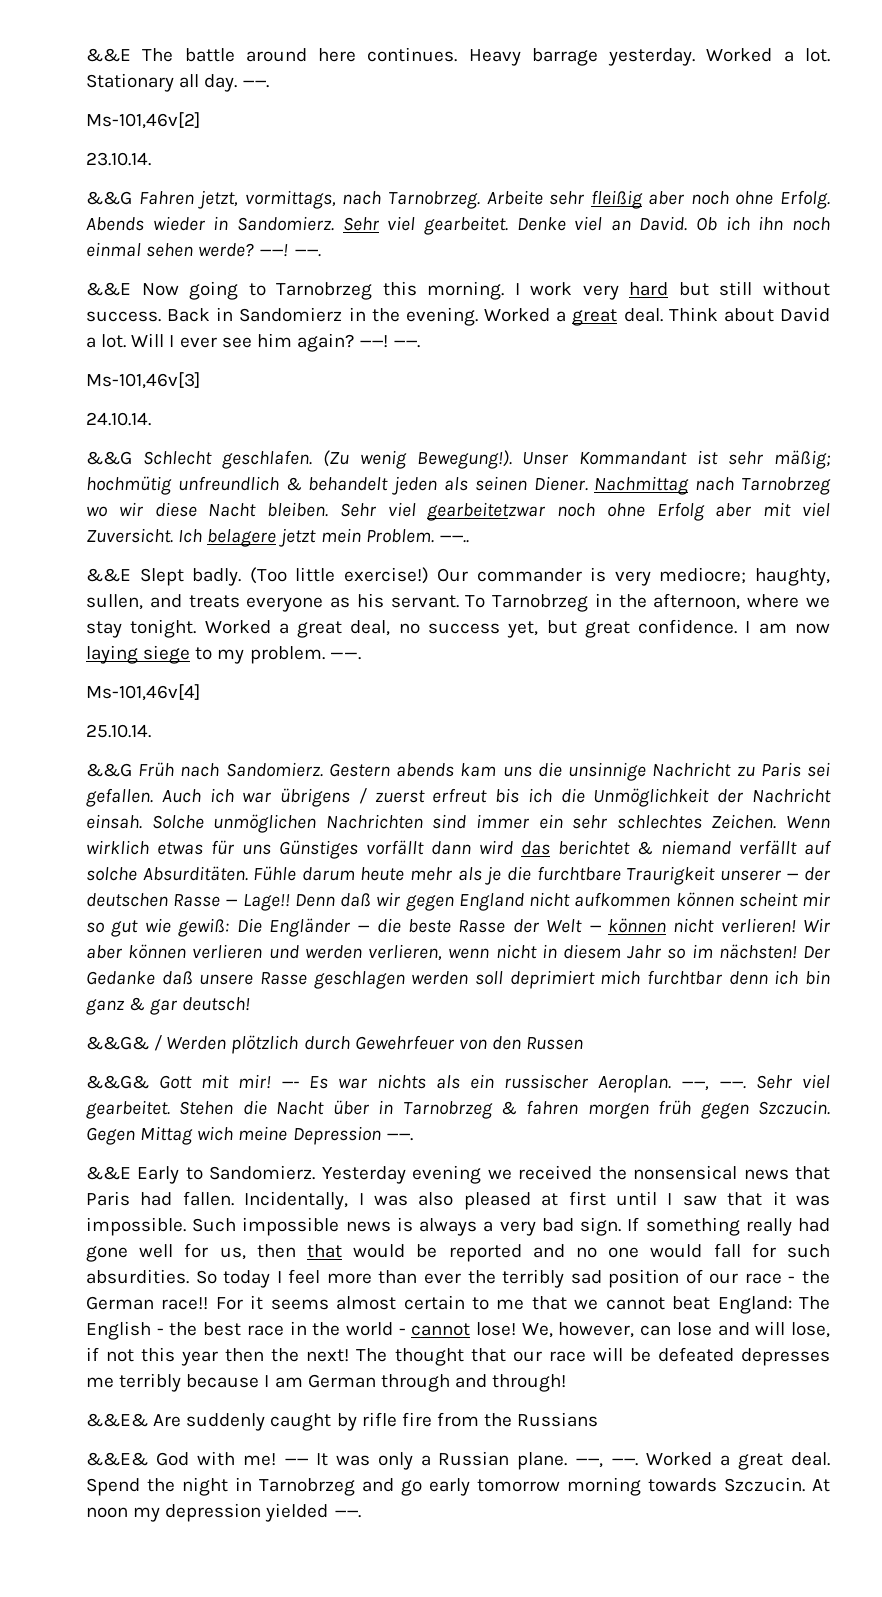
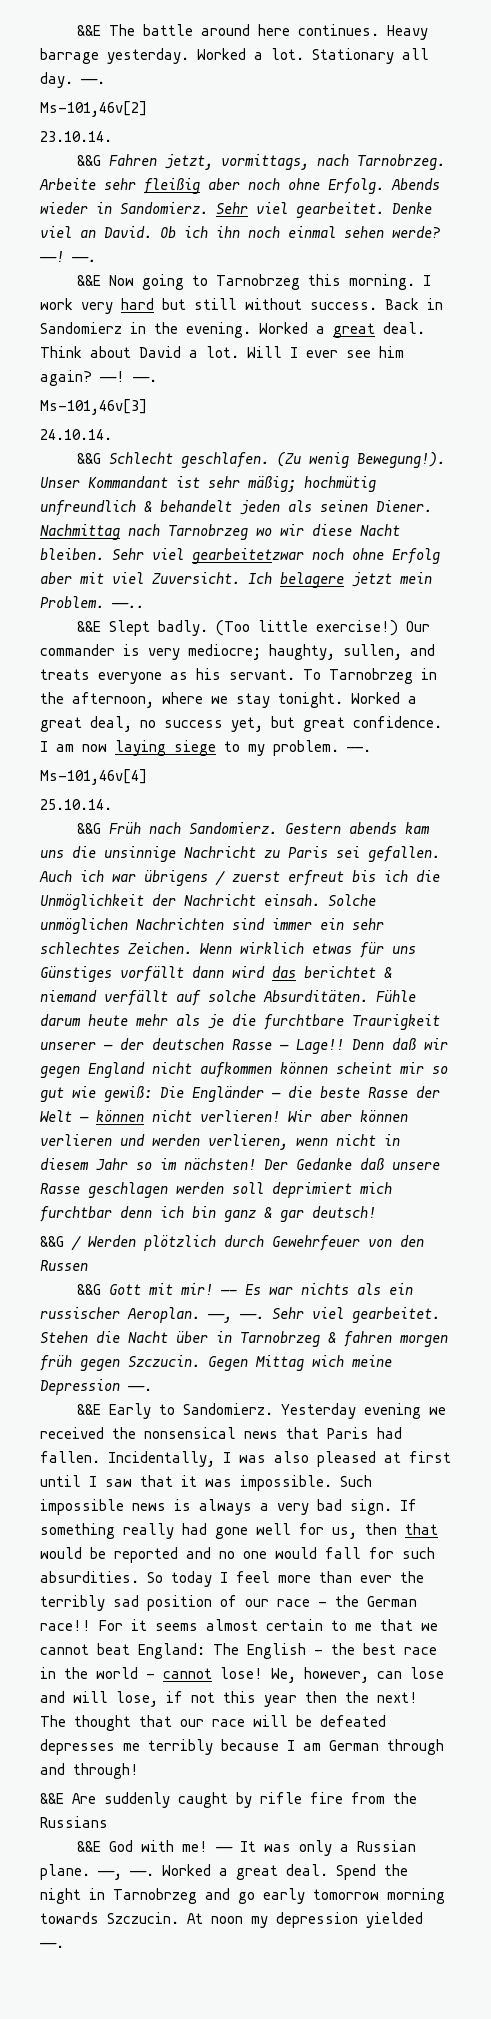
[86,1036,149,1050] &&G& -> [40,1236,64,1247] &&G
[86,1075,149,1089] &&G& -> [77,1284,102,1295] &&G
[86,1413,148,1427] &&E& -> [40,1793,64,1804] &&E
[86,1452,148,1466] &&E& -> [77,1841,102,1852] &&E

